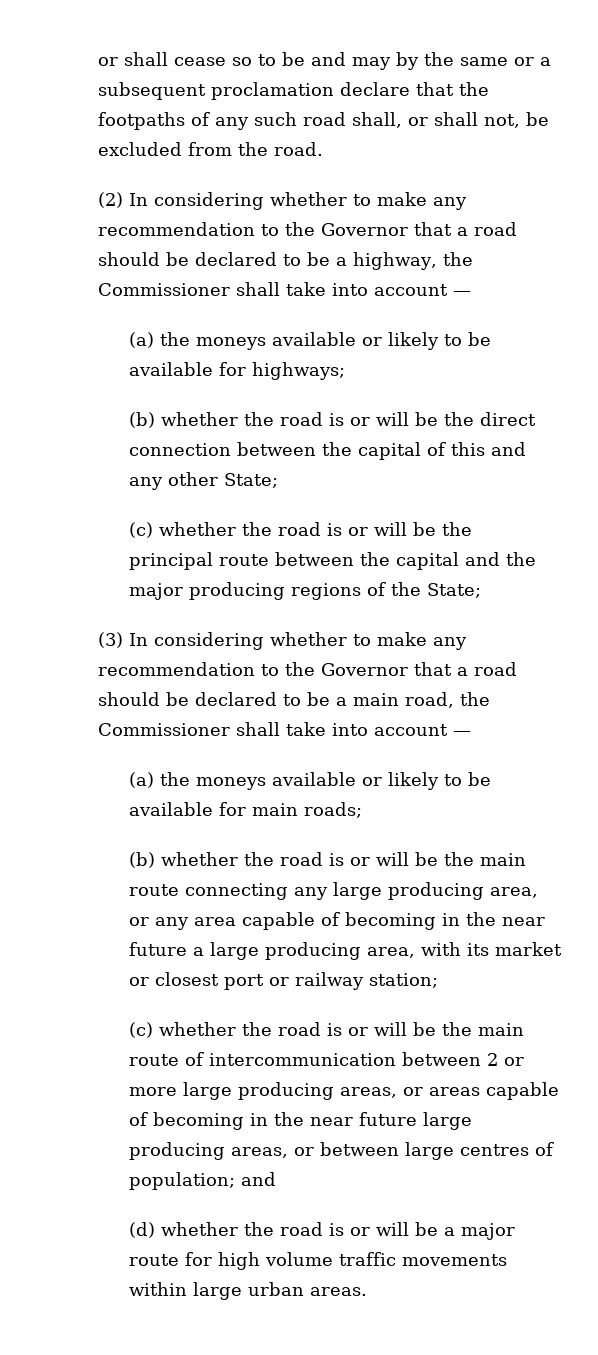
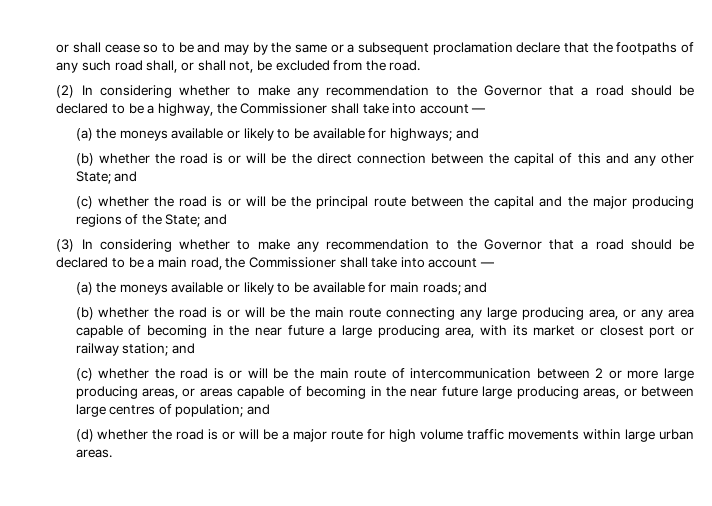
(345, 371) none -> [455,128,479,139] and
(278, 480) none -> [114,171,138,182] and
(481, 590) none -> [204,214,228,225] and
(362, 810) none -> [464,282,488,293] and
(438, 980) none -> [171,343,195,354] and

